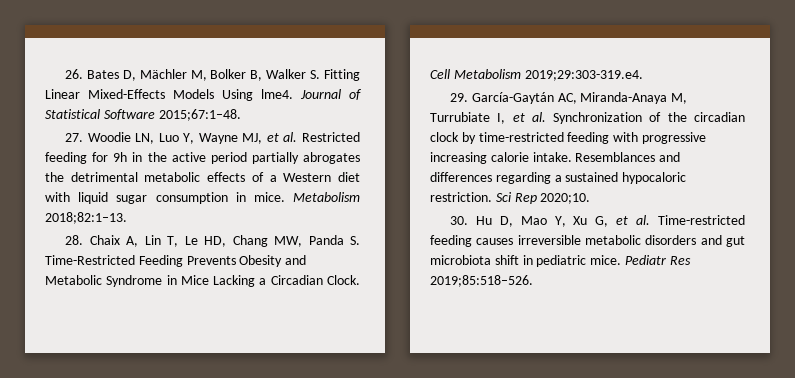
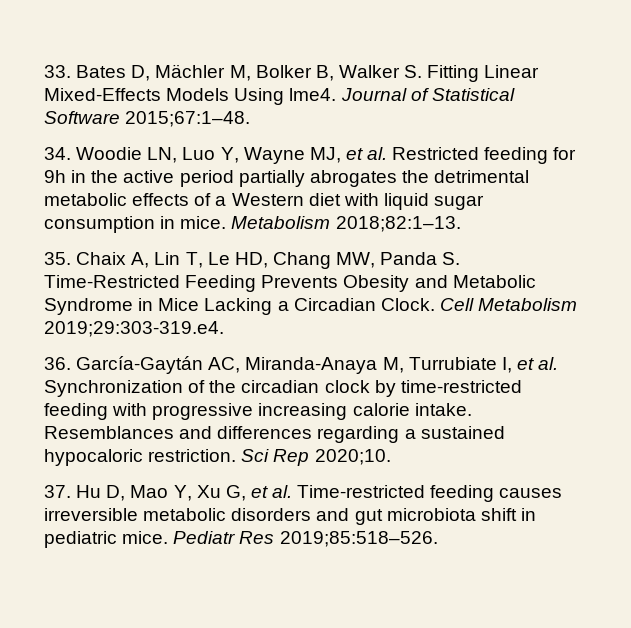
[65,69,84,79] 26. -> [44,65,71,78] 33.
[65,133,84,142] 27. -> [44,147,71,160] 34.
[65,235,84,245] 28. -> [44,252,71,265] 35.
[450,93,469,102] 29. -> [44,357,71,370] 36.
[450,216,469,225] 30. -> [44,485,71,498] 37.

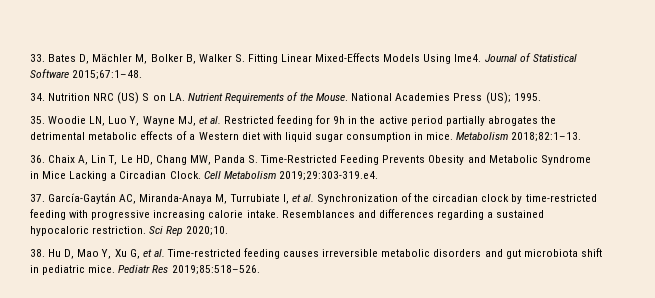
(71, 153) none -> [48,92,541,104] [30,116,45,124] Nutrition NRC (US) S on LA. Nutrient Requirements of the Mouse. National Academies Press (US); 1995. // 35.
[44,252,71,265] 35. -> [30,155,45,163] 36.
[44,357,71,370] 36. -> [30,194,45,202] 37.
[44,485,71,498] 37. -> [30,249,45,257] 38.

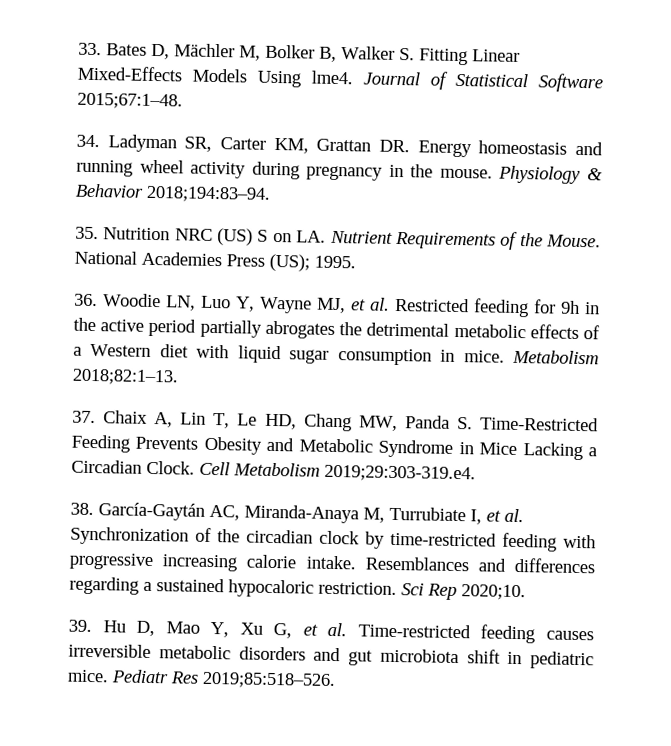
(45, 97) none -> [107,134,603,158] [76,159,603,185] [75,183,271,203] [75,226,99,240] Ladyman SR, Carter KM, Grattan DR. Energy homeostasis and running wheel activity during pregnancy in the mouse. Physiology & Behavior 2018;194:83–94. // 35.
[30,116,45,124] 35. -> [74,293,98,307] 36.
[30,155,45,163] 36. -> [72,410,96,424] 37.
[30,194,45,202] 37. -> [70,502,94,516] 38.
[30,249,45,257] 38. -> [68,619,92,633] 39.

